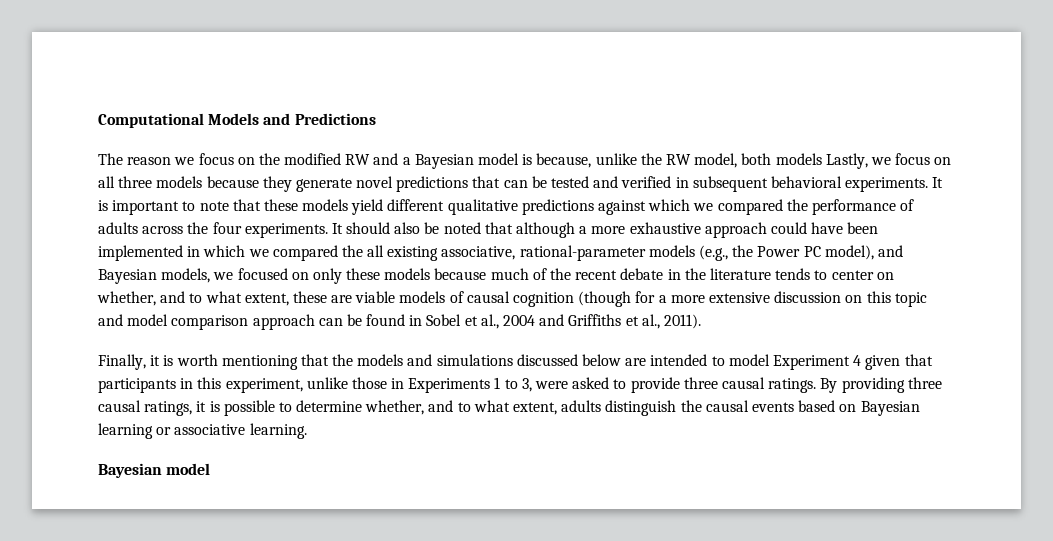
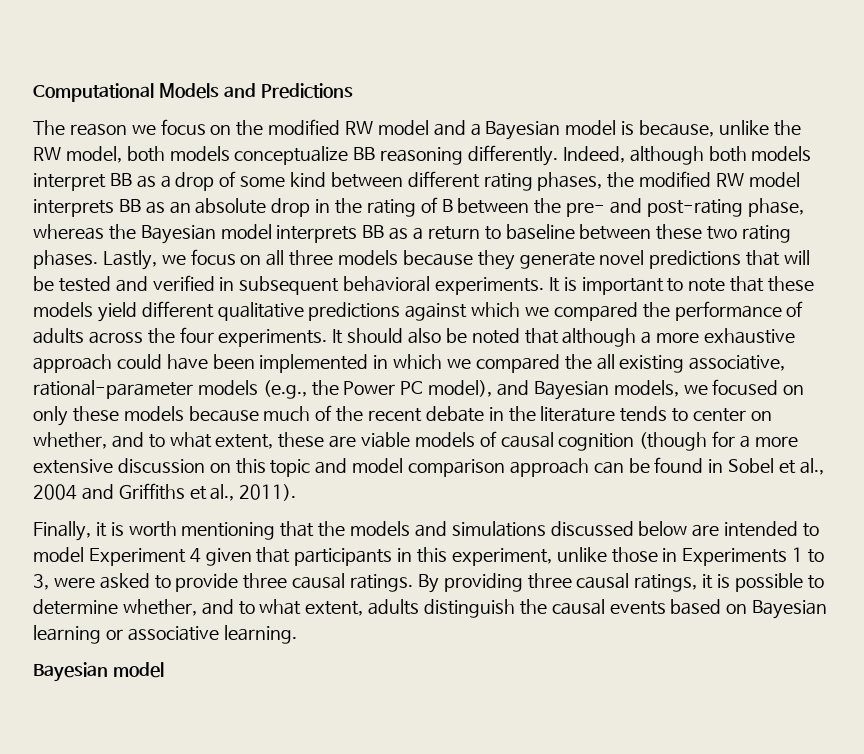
(371, 159) none -> [377,120,429,135] model
(822, 159) none -> [234,145,812,166] [33,171,800,191] [33,197,804,217] [33,224,791,244] [33,250,98,269] conceptualize BB reasoning differently. Indeed, although both models interpret BB as a drop of some kind between different rating phases, the modified RW model interprets BB as an absolute drop in the rating of B between the pre- and post-rating phase, whereas the Bayesian model interprets BB as a return to baseline between these two rating phases.
[503,180,528,188] can -> [784,250,811,265] will

